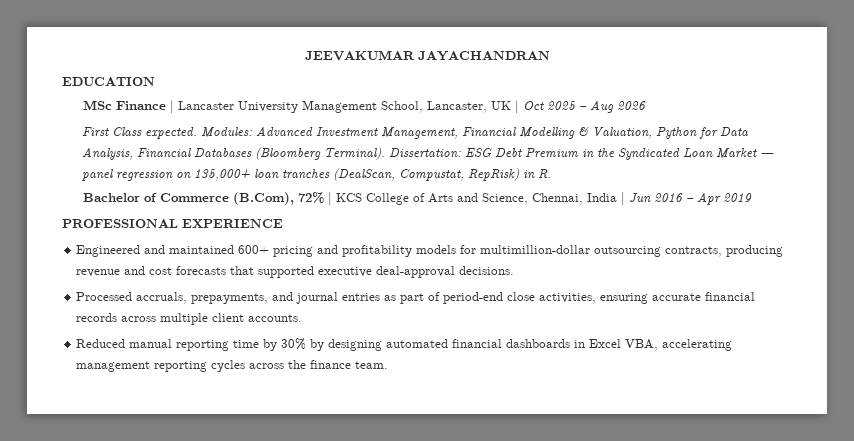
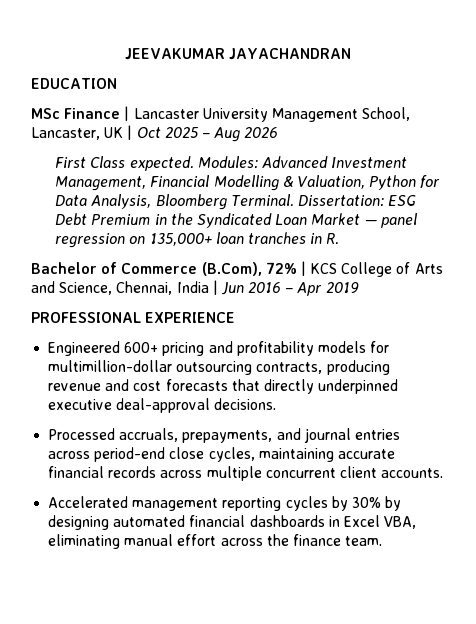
[136,147,385,160] Financial Databases (Bloomberg Terminal). -> [155,194,294,210] Bloomberg Terminal.
[332,168,519,181] (DealScan, Compustat, RepRisk) -> (307, 238) none
[144,245,235,254] and maintained -> (121, 348) none
[258,266,315,278] supported -> [263,379,399,394] directly underpinned
[384,292,649,304] as part of period-end close activities, ensuring -> [48,447,334,462] across period-end close cycles, maintaining
(209, 319) none -> [265,468,336,478] concurrent
[76,339,260,351] Reduced manual reporting time -> [48,496,328,511] Accelerated management reporting cycles
[662,339,733,351] [76,360,246,372] accelerating management reporting cycles -> [48,534,217,549] eliminating manual effort

